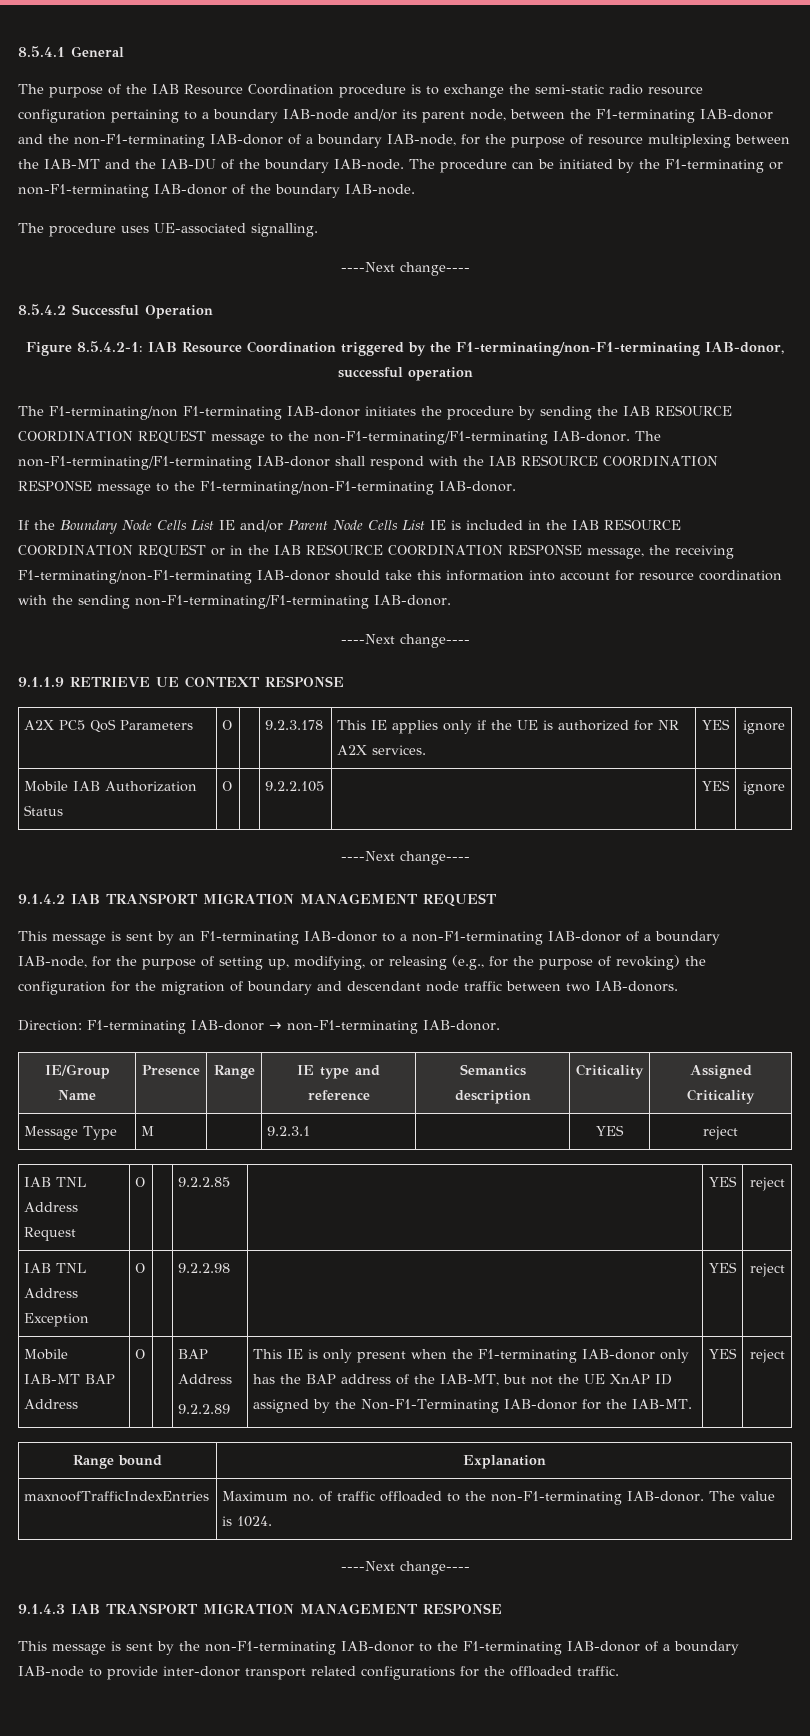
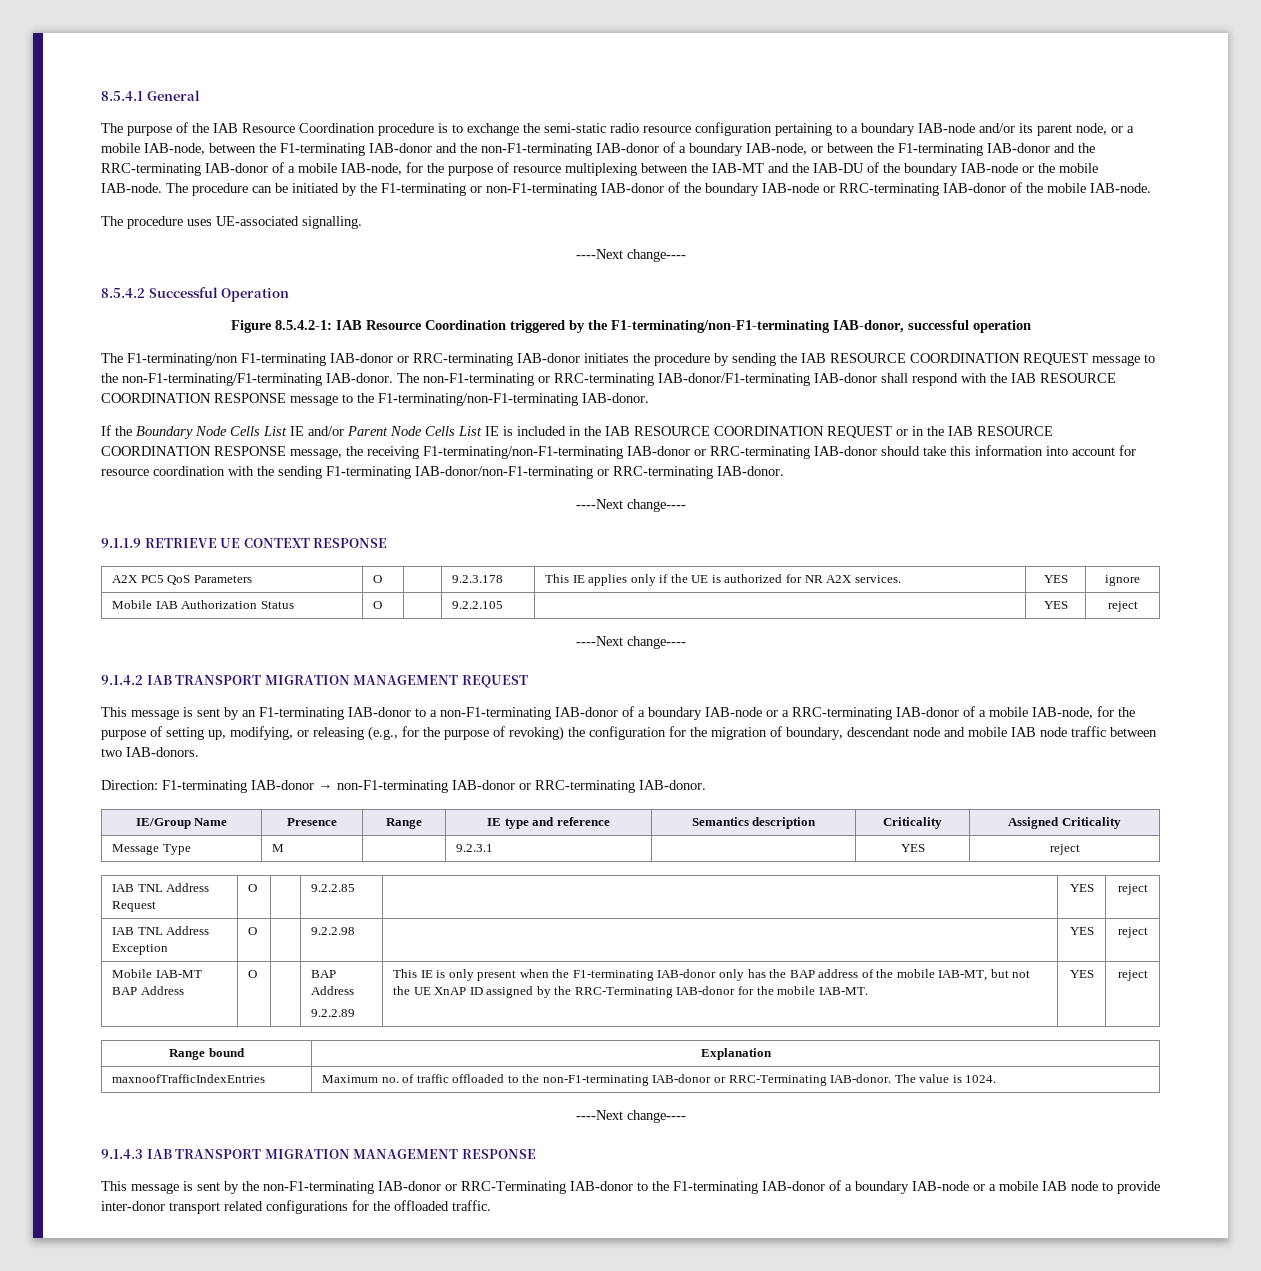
(506, 115) none -> [1111,126,1134,133] [101,143,205,155] or a mobile IAB-node,
(456, 140) none -> [811,143,1095,156] [101,162,402,176] or between the F1-terminating IAB-donor and the RRC-terminating IAB-donor of a mobile IAB-node,
(329, 166) none -> [961,163,1098,173] IAB-node or the mobile
(340, 191) none -> [762,182,1086,196] IAB-node or RRC-terminating IAB-donor of the mobile
(360, 411) none -> [397,353,580,366] or RRC-terminating IAB-donor
[18,456,252,470] non-F1-terminating/F1-terminating -> [423,373,810,386] non-F1-terminating or RRC-terminating IAB-donor/F1-terminating
(330, 575) none -> [694,446,877,459] or RRC-terminating IAB-donor
[135,595,369,609] non-F1-terminating/F1-terminating -> [326,466,713,479] F1-terminating IAB-donor/non-F1-terminating or RRC-terminating
[742,781,785,795] ignore -> [1107,601,1138,612] reject
(720, 938) none -> [705,706,1028,720] IAB-node or a RRC-terminating IAB-donor of a mobile
[247,981,421,995] boundary and descendant -> [786,727,1036,740] boundary, descendant node and mobile IAB
(418, 1027) none -> [452,780,635,793] IAB-donor or RRC-terminating
(436, 1379) none -> [896,969,935,978] mobile
[361,1399,500,1413] Non-F1-Terminating -> [574,987,673,998] RRC-Terminating
(628, 1404) none -> [777,986,816,995] mobile
(623, 1498) none -> [652,1074,827,1086] IAB-donor or RRC-Terminating
(414, 1646) none -> [445,1181,633,1194] or RRC-Terminating IAB-donor
(84, 1671) none -> [973,1181,1098,1191] or a mobile IAB node

